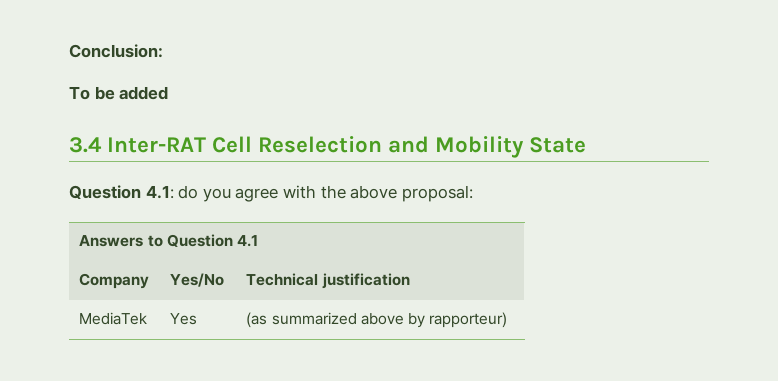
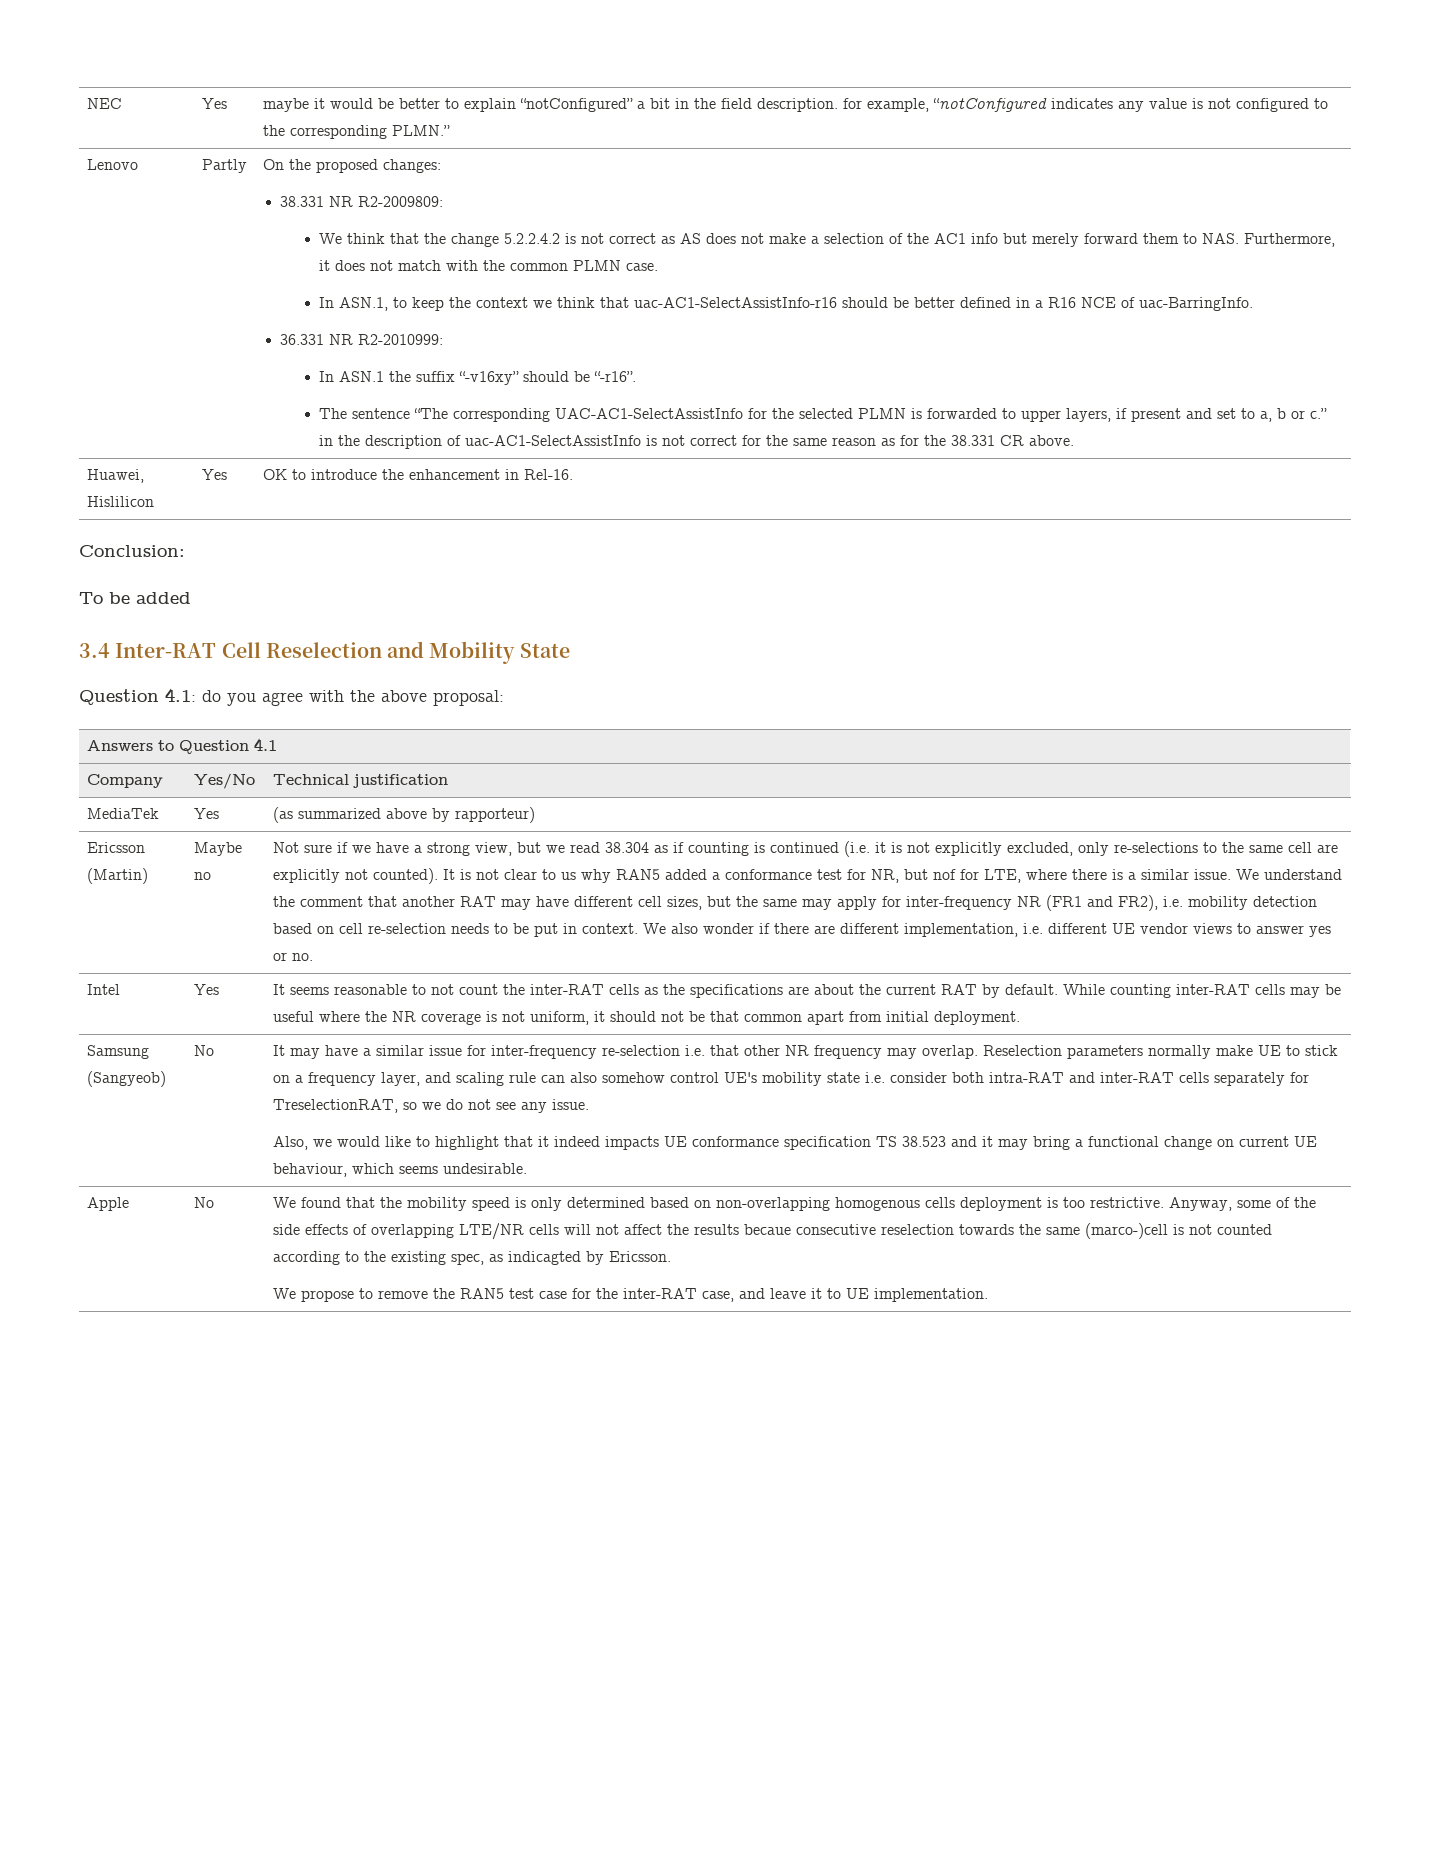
(69, 51) none -> [86,98,122,109] [201,98,227,109] [262,98,1328,112] [262,125,450,139] [86,159,138,170] [201,159,247,173] [262,159,441,173] [280,196,444,207] [319,233,1336,247] [319,260,659,271] [319,297,1254,311] [280,334,444,345] [319,371,637,385] [319,408,1328,422] [319,435,1075,449] [86,469,144,483] [86,496,154,507] [201,469,227,480] [262,469,573,480] NEC | Yes | maybe it would be better to explain “notConfigured” a bit in the field description. for example, “notConfigured indicates any value is not configured to the corresponding PLMN.” // Lenovo | Partly | On the proposed changes: // 38.331 NR R2-2009809: // We think that the change 5.2.2.4.2 is not correct as AS does not make a selection of the AC1 info but merely forward them to NAS. Furthermore, it does not match with the common PLMN case. // In ASN.1, to keep the context we think that uac-AC1-SelectAssistInfo-r16 should be better defined in a R16 NCE of uac-BarringInfo. // 36.331 NR R2-2010999: // In ASN.1 the suffix “-v16xy” should be “-r16”. // The sentence “The corresponding UAC-AC1-SelectAssistInfo for the selected PLMN is forwarded to upper layers, if present and set to a, b or c.” in the description of uac-AC1-SelectAssistInfo is not correct for the same reason as for the 38.331 CR above. // Huawei, Hislilicon | Yes | OK to introduce the enhancement in Rel-16. //
(508, 320) none -> [86,842,145,853] [86,868,148,884] [193,842,242,856] [193,872,211,880] [272,841,1338,857] [272,868,1342,884] [272,895,1317,911] [272,923,1331,937] [272,952,313,961] [86,984,120,995] [193,984,219,995] [272,984,1341,998] [272,1011,1020,1025] [86,1045,149,1059] [86,1071,166,1087] [193,1045,214,1056] [272,1045,1338,1059] [272,1072,1309,1086] [272,1099,589,1113] [272,1136,1317,1150] [272,1163,527,1177] [86,1197,129,1211] [193,1197,214,1208] [272,1197,1316,1211] [272,1223,1272,1240] [272,1251,671,1265] [272,1288,988,1302] // Ericsson (Martin) | Maybe no | Not sure if we have a strong view, but we read 38.304 as if counting is continued (i.e. it is not explicitly excluded, only re-selections to the same cell are explicitly not counted). It is not clear to us why RAN5 added a conformance test for NR, but nof for LTE, where there is a similar issue. We understand the comment that another RAT may have different cell sizes, but the same may apply for inter-frequency NR (FR1 and FR2), i.e. mobility detection based on cell re-selection needs to be put in context. We also wonder if there are different implementation, i.e. different UE vendor views to answer yes or no. // Intel | Yes | It seems reasonable to not count the inter-RAT cells as the specifications are about the current RAT by default. While counting inter-RAT cells may be useful where the NR coverage is not uniform, it should not be that common apart from initial deployment. // Samsung (Sangyeob) | No | It may have a similar issue for inter-frequency re-selection i.e. that other NR frequency may overlap. Reselection parameters normally make UE to stick on a frequency layer, and scaling rule can also somehow control UE's mobility state i.e. consider both intra-RAT and inter-RAT cells separately for TreselectionRAT, so we do not see any issue. // Also, we would like to highlight that it indeed impacts UE conformance specification TS 38.523 and it may bring a functional change on current UE behaviour, which seems undesirable. // Apple | No | We found that the mobility speed is only determined based on non-overlapping homogenous cells deployment is too restrictive. Anyway, some of the side effects of overlapping LTE/NR cells will not affect the results becaue consecutive reselection towards the same (marco-)cell is not counted according to the existing spec, as indicagted by Ericsson. // We propose to remove the RAN5 test case for the inter-RAT case, and leave it to UE implementation.

